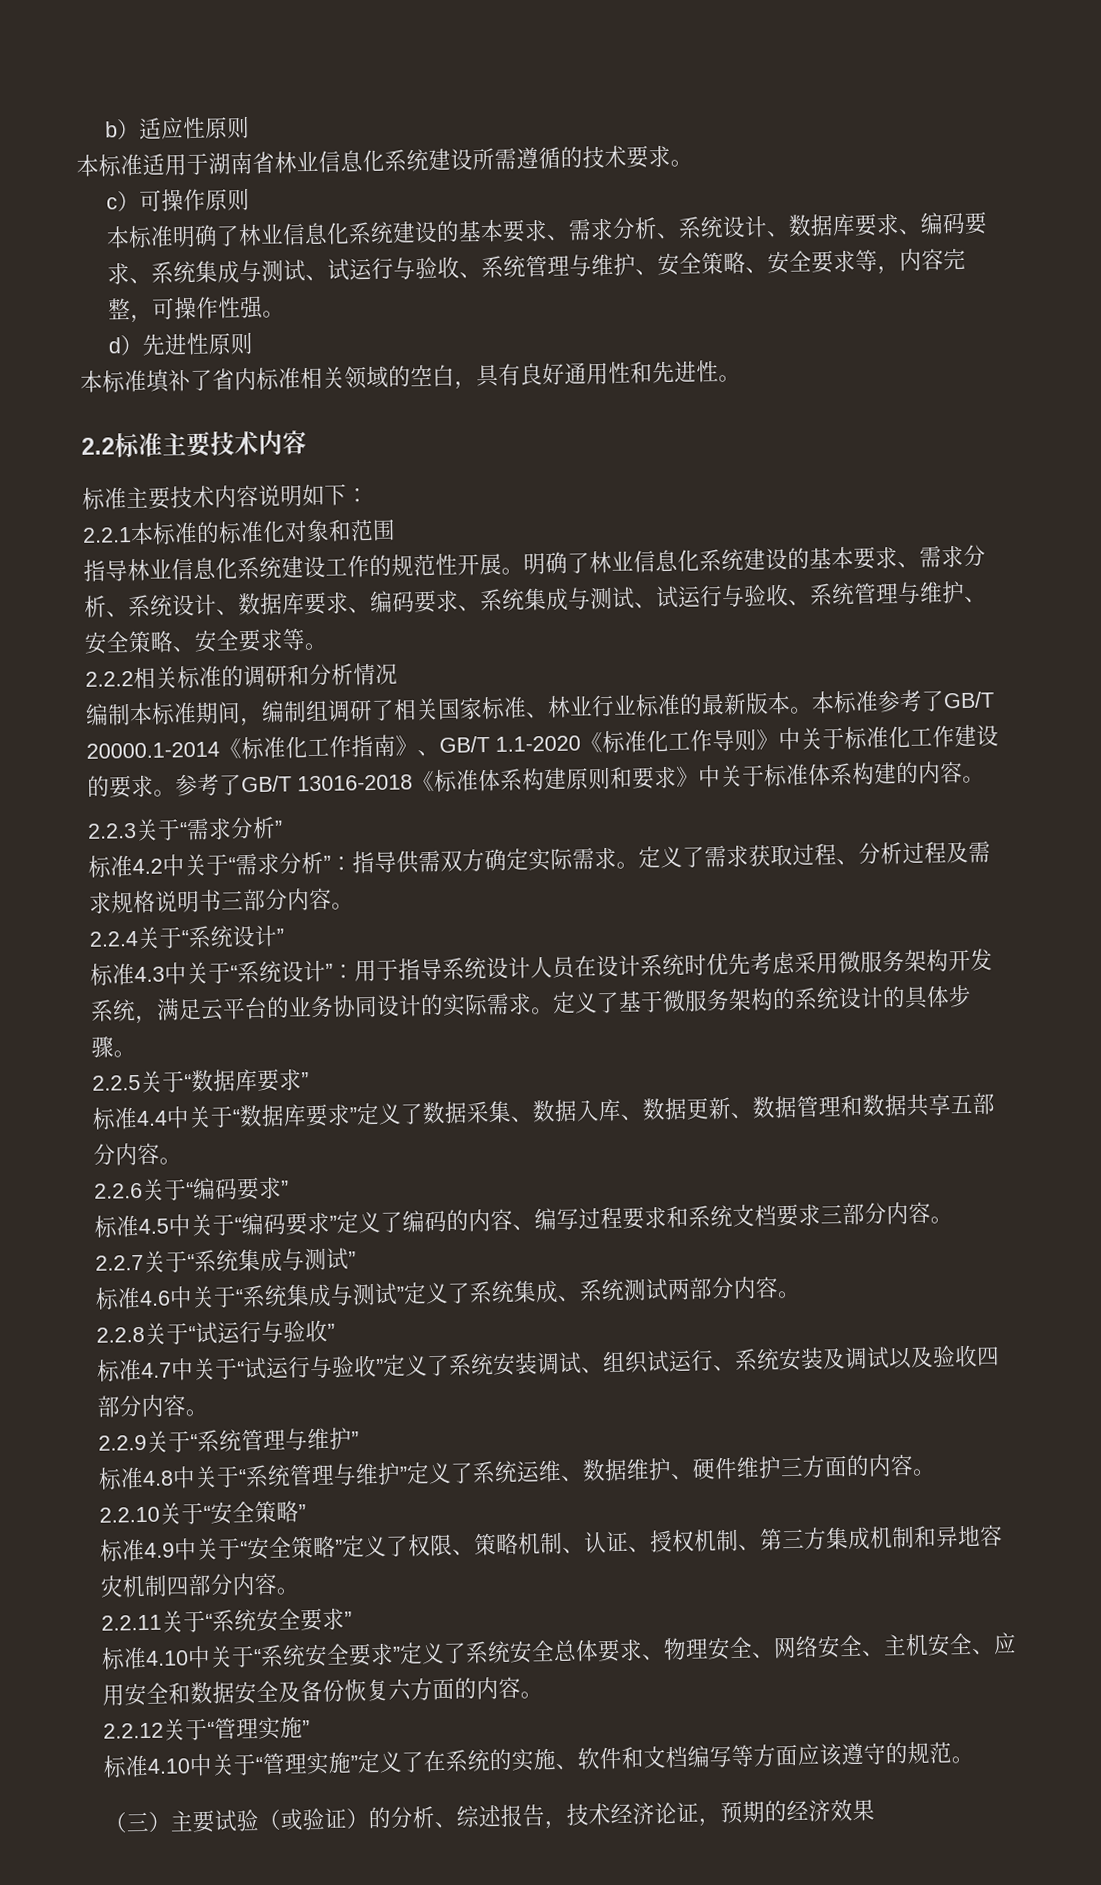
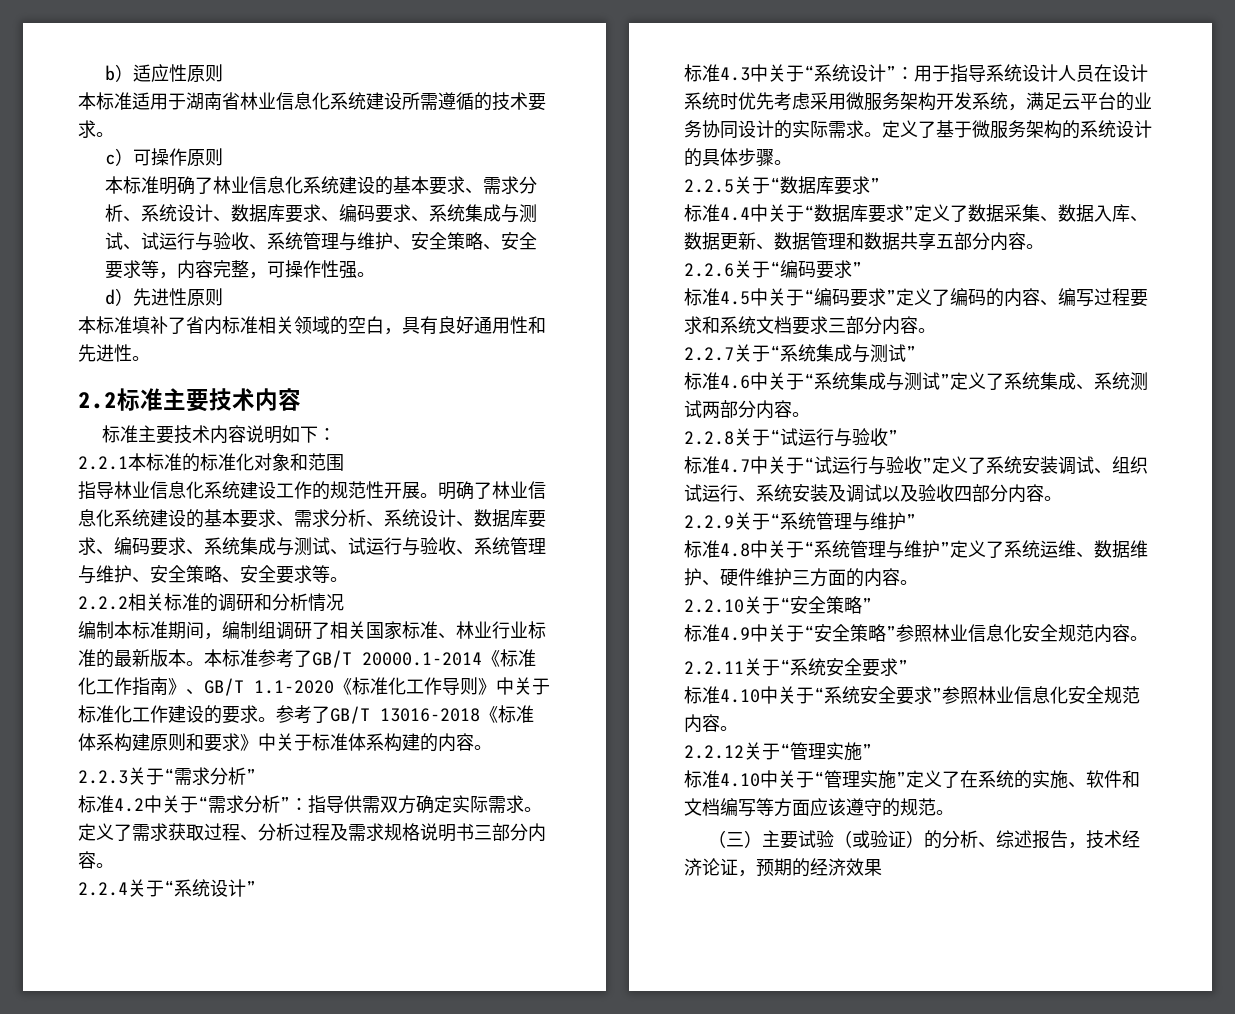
[342,1524,1003,1558] [100,1573,234,1598] 定义了权限、策略机制、认证、授权机制、第三方集成机制和异地容灾机制四部分 -> [896,624,1094,642] 参照林业信息化安全规范
[399,1632,1017,1665] [102,1677,477,1707] 定义了系统安全总体要求、物理安全、网络安全、主机安全、应用安全和数据安全及备份恢复六方面的 -> [942,686,1140,704] 参照林业信息化安全规范

